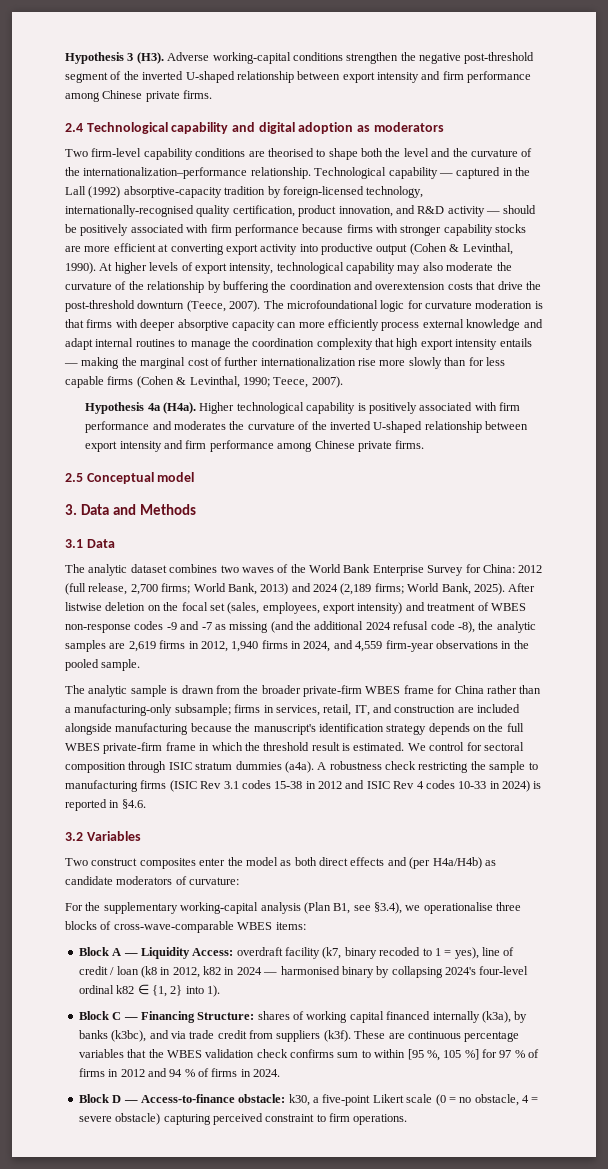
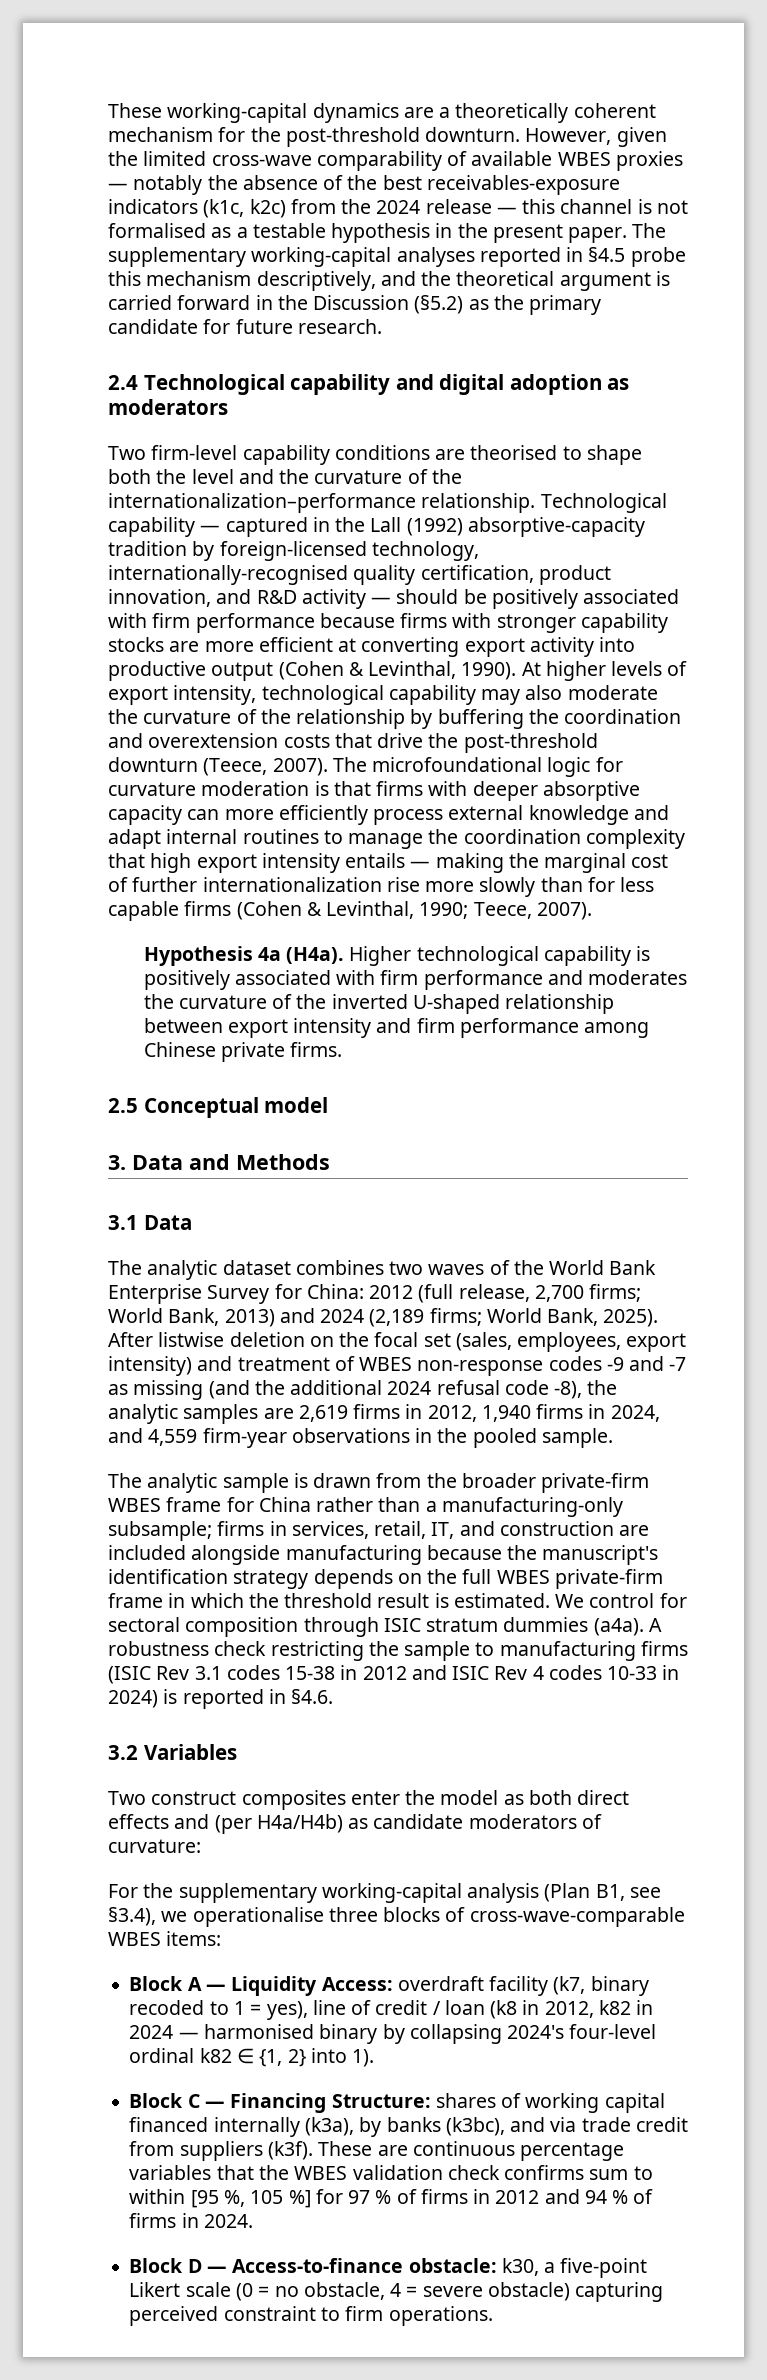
[65,52,535,64] [65,71,532,83] [65,90,213,102] Hypothesis 3 (H3). Adverse working‑capital conditions strengthen the negative post‑threshold segment of the inverted U‑shaped relationship between export intensity and firm performance among Chinese private firms. -> [108,103,656,123] [108,127,667,147] [108,151,683,171] [108,175,620,195] [108,199,688,218] [108,223,667,243] [108,247,686,267] [108,271,670,291] [108,295,602,315] [108,319,382,334] These working-capital dynamics are a theoretically coherent mechanism for the post-threshold downturn. However, given the limited cross-wave comparability of available WBES proxies — notably the absence of the best receivables-exposure indicators (k1c, k2c) from the 2024 release — this channel is not formalised as a testable hypothesis in the present paper. The supplementary working-capital analyses reported in §4.5 probe this mechanism descriptively, and the theoretical argument is carried forward in the Discussion (§5.2) as the primary candidate for future research.

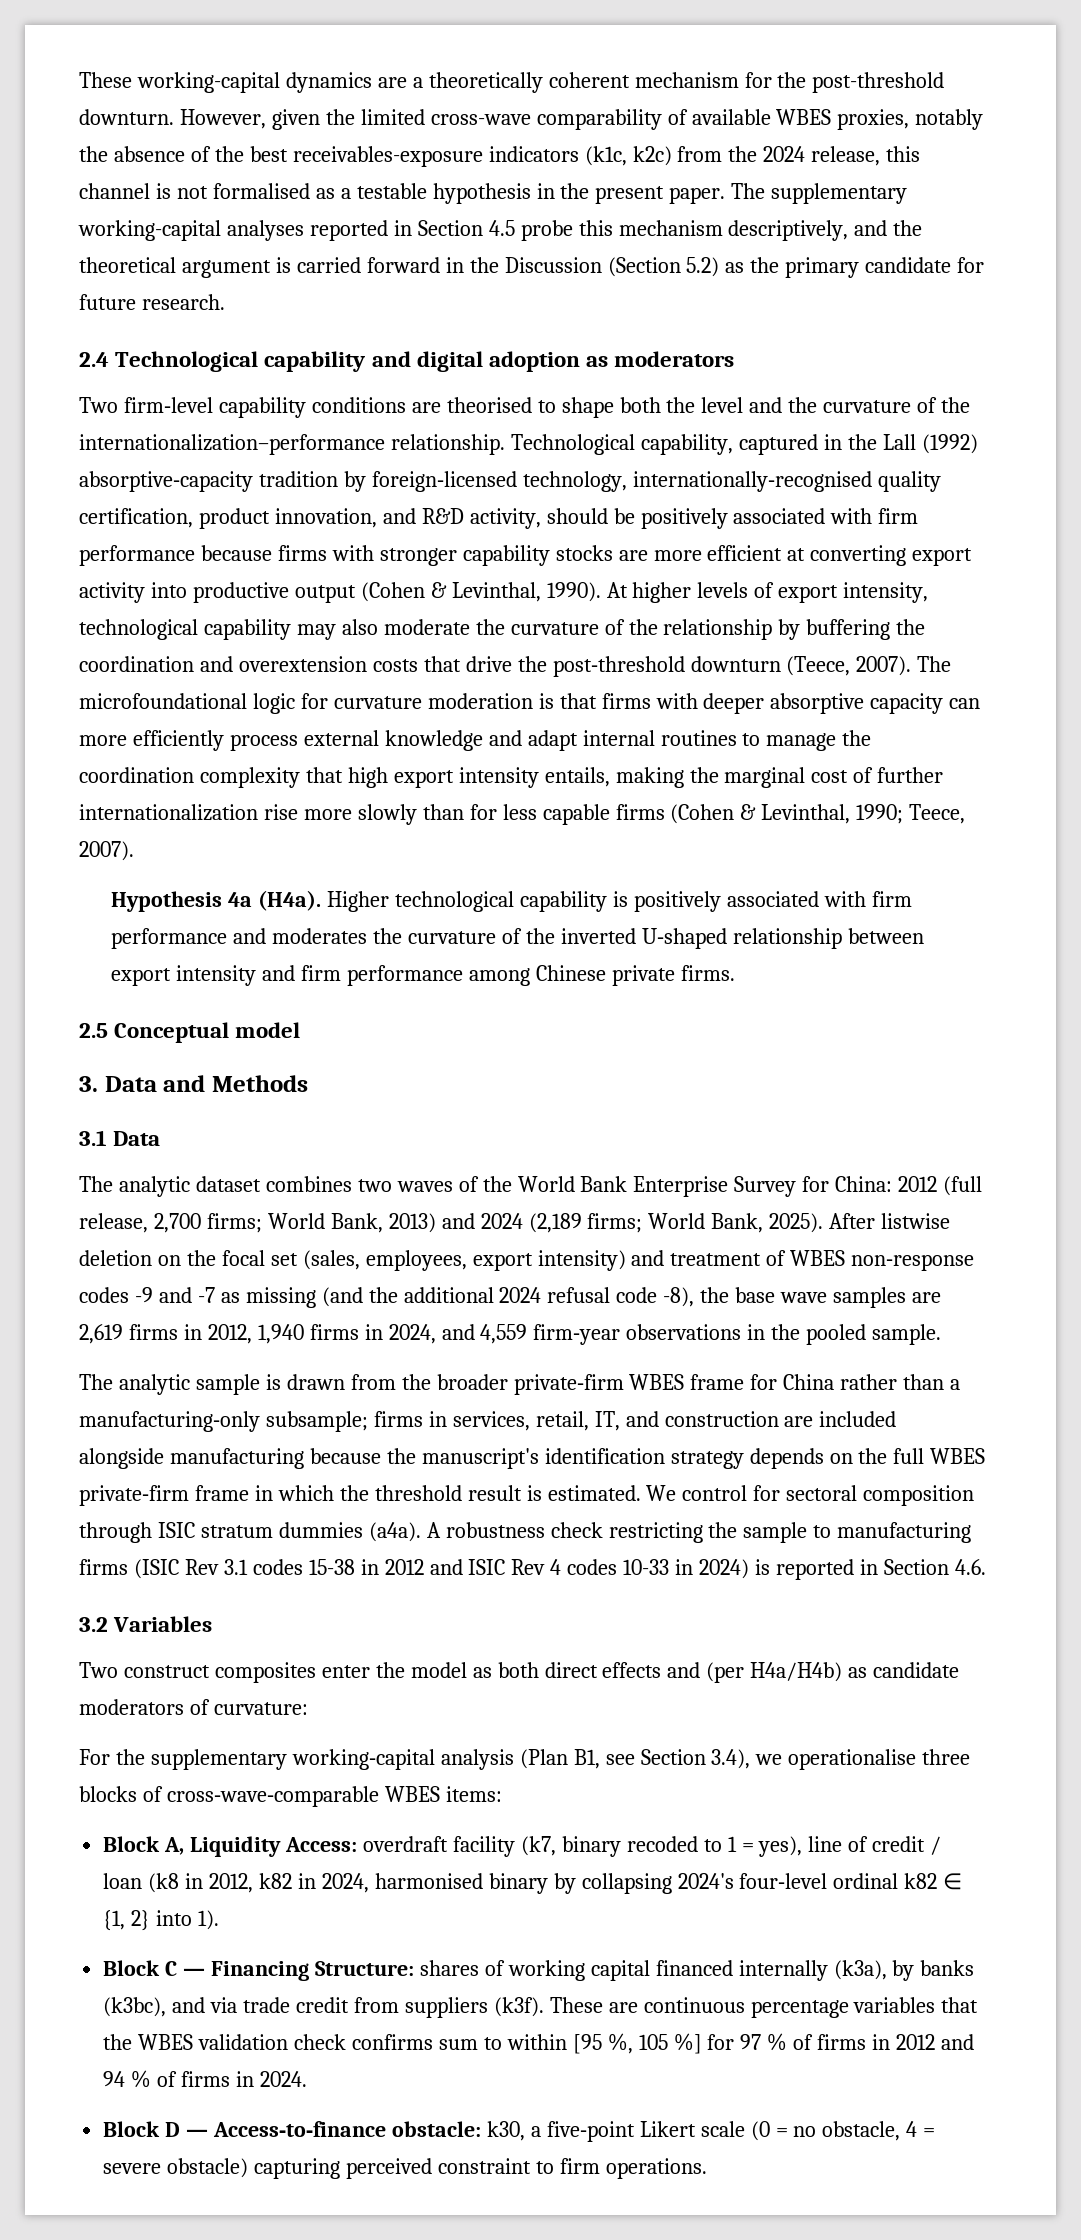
[615,151,683,171] [108,183,128,190] proxies — -> [837,109,910,130] proxies,
[425,199,517,214] release — -> [811,146,881,166] release,
[588,247,626,262] §4.5 -> [417,220,515,236] Section 4.5
[414,295,464,314] (§5.2) -> [607,257,720,277] (Section 5.2)
[108,517,221,537] capability — -> [640,434,733,455] capability,
[301,589,392,609] activity — -> [469,508,541,529] activity,
[345,853,431,868] entails — -> [544,767,610,787] entails,
[108,1404,178,1424] analytic -> [735,1287,828,1303] base wave
[291,1689,334,1704] §4.6. -> [883,1559,986,1575] Section 4.6.
[108,1907,156,1926] §3.4), -> [640,1749,751,1769] Section 3.4),
[187,1977,226,1991] A — -> [164,1837,185,1855] A,
[129,2025,199,2039] 2024 — -> [321,1873,369,1893] 2024,

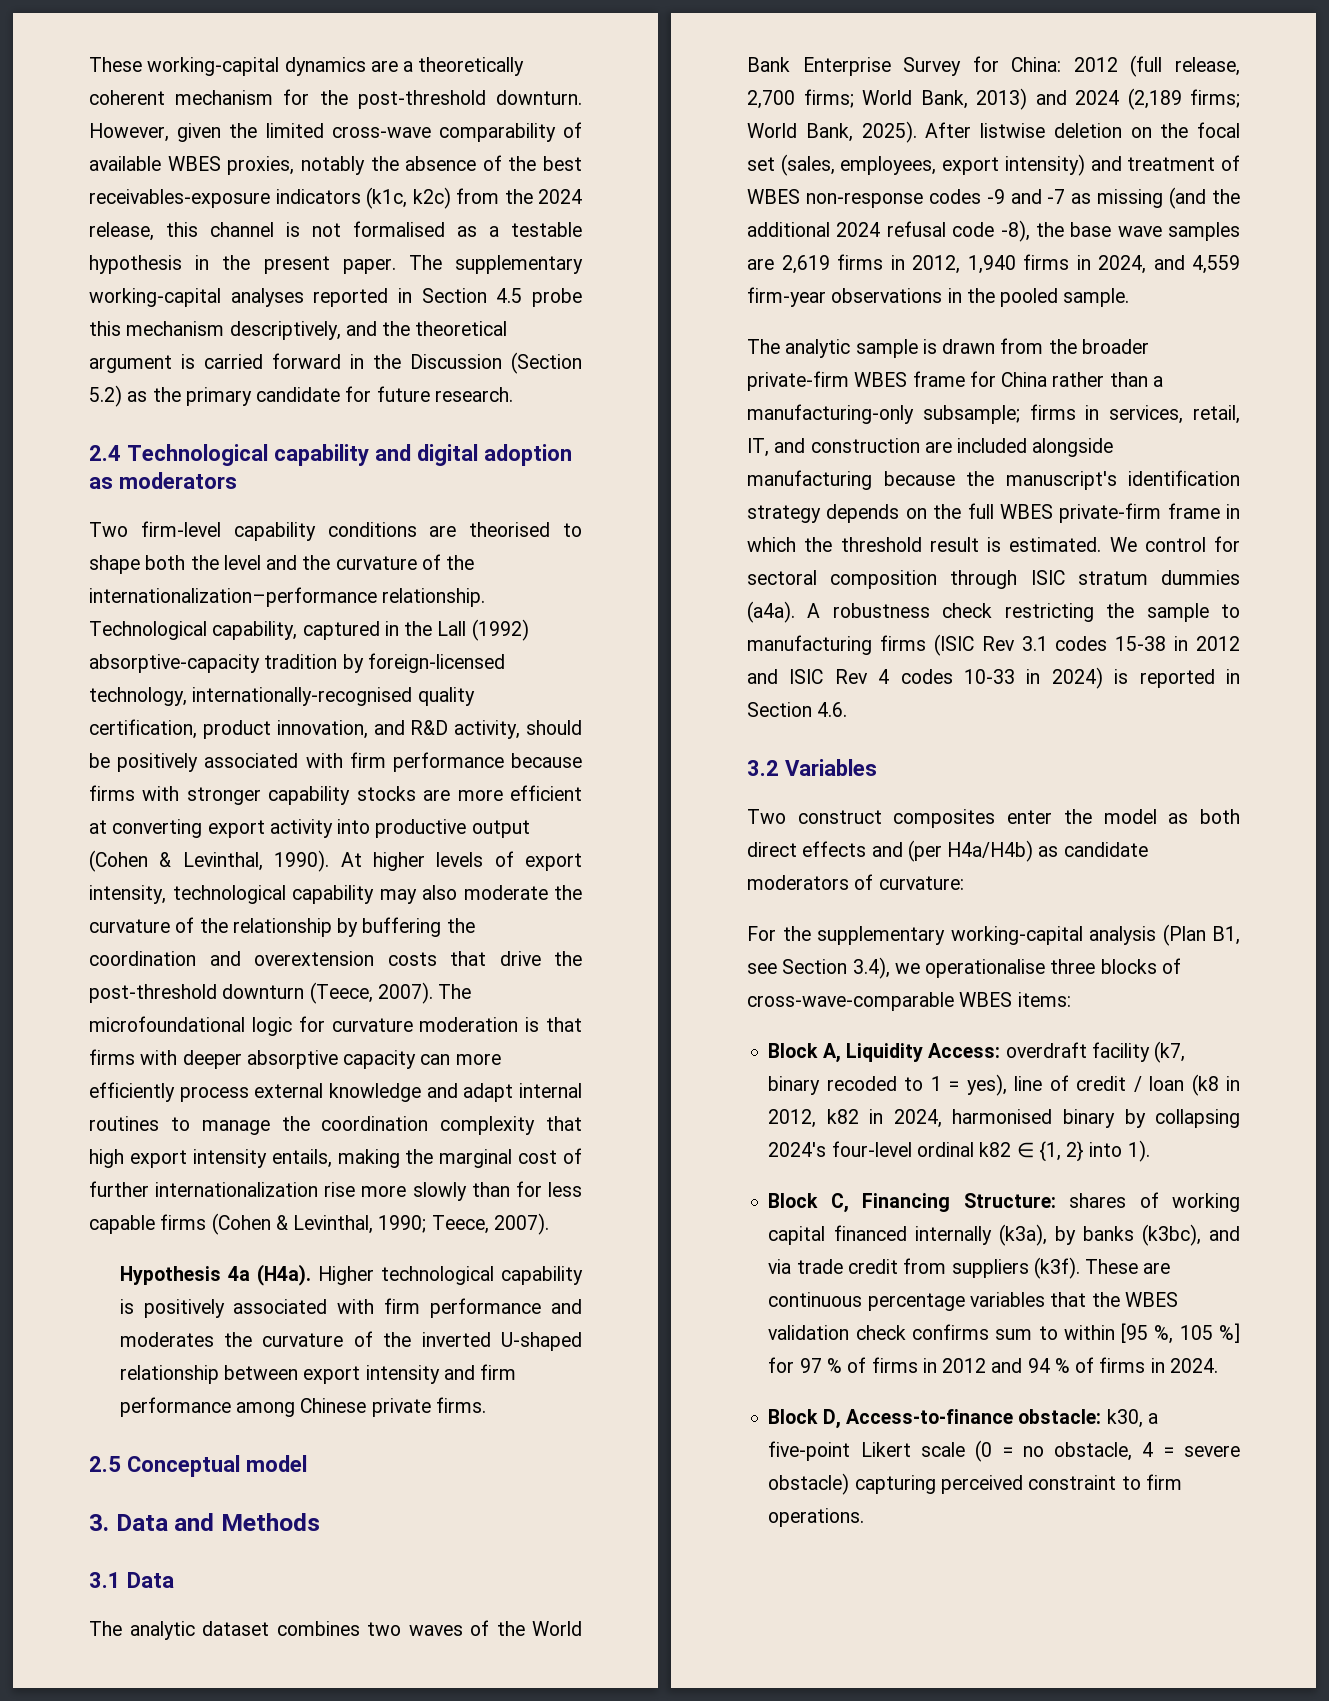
[165,1961,206,1976] C — -> [830,1193,849,1213] C,
[165,2122,209,2137] D — -> [822,1409,841,1429] D,

